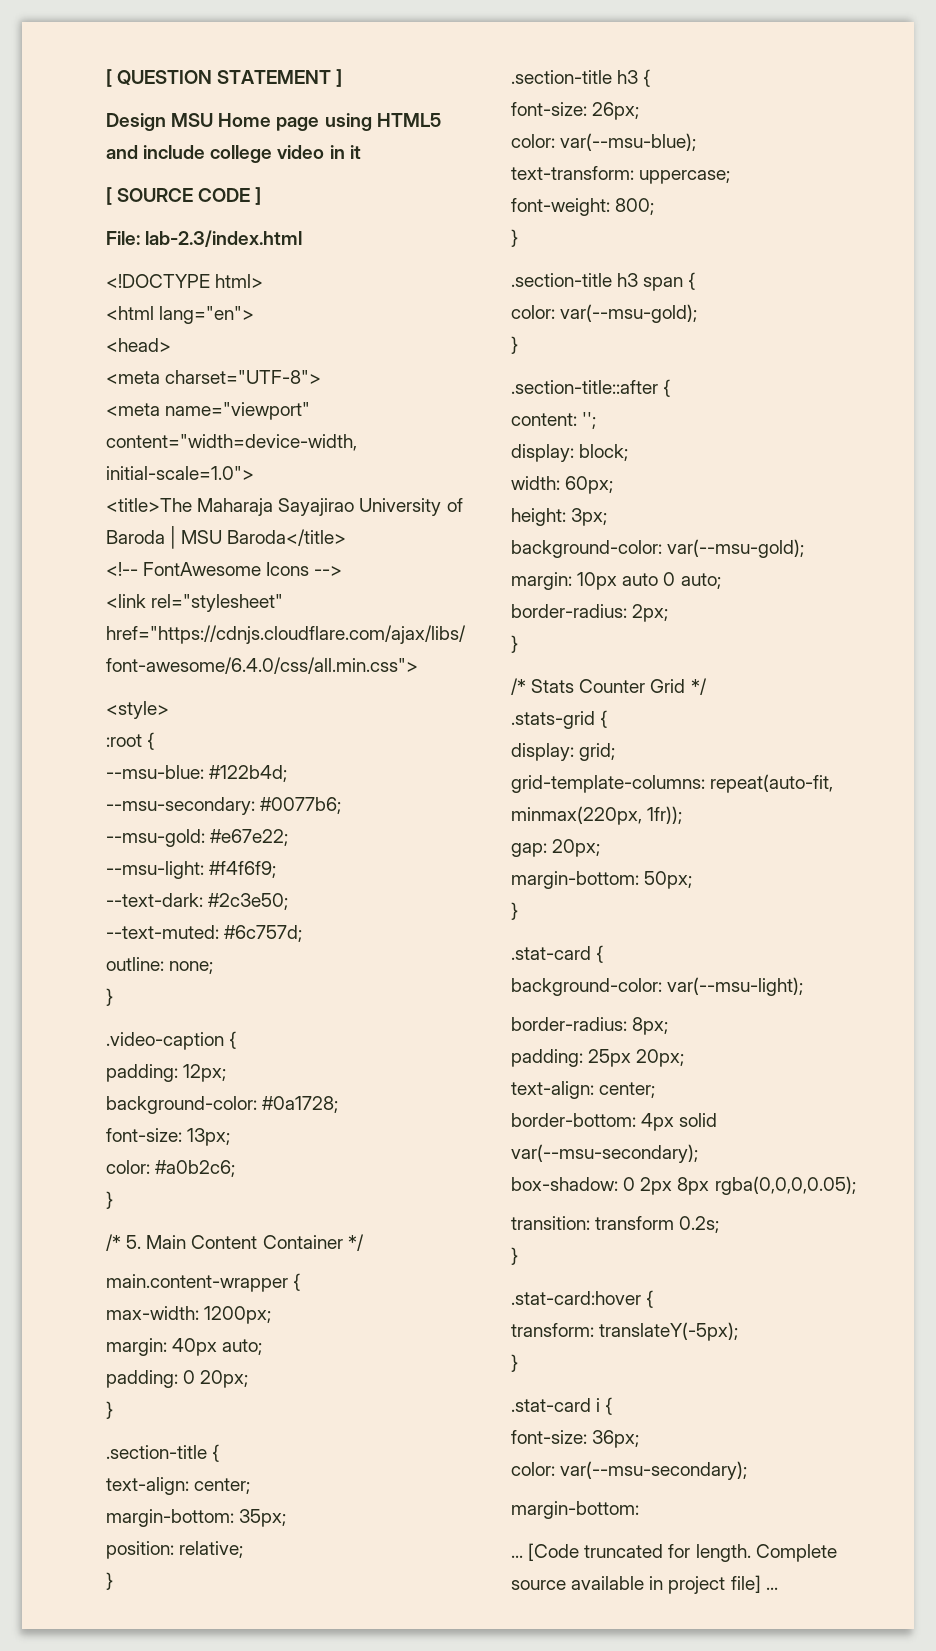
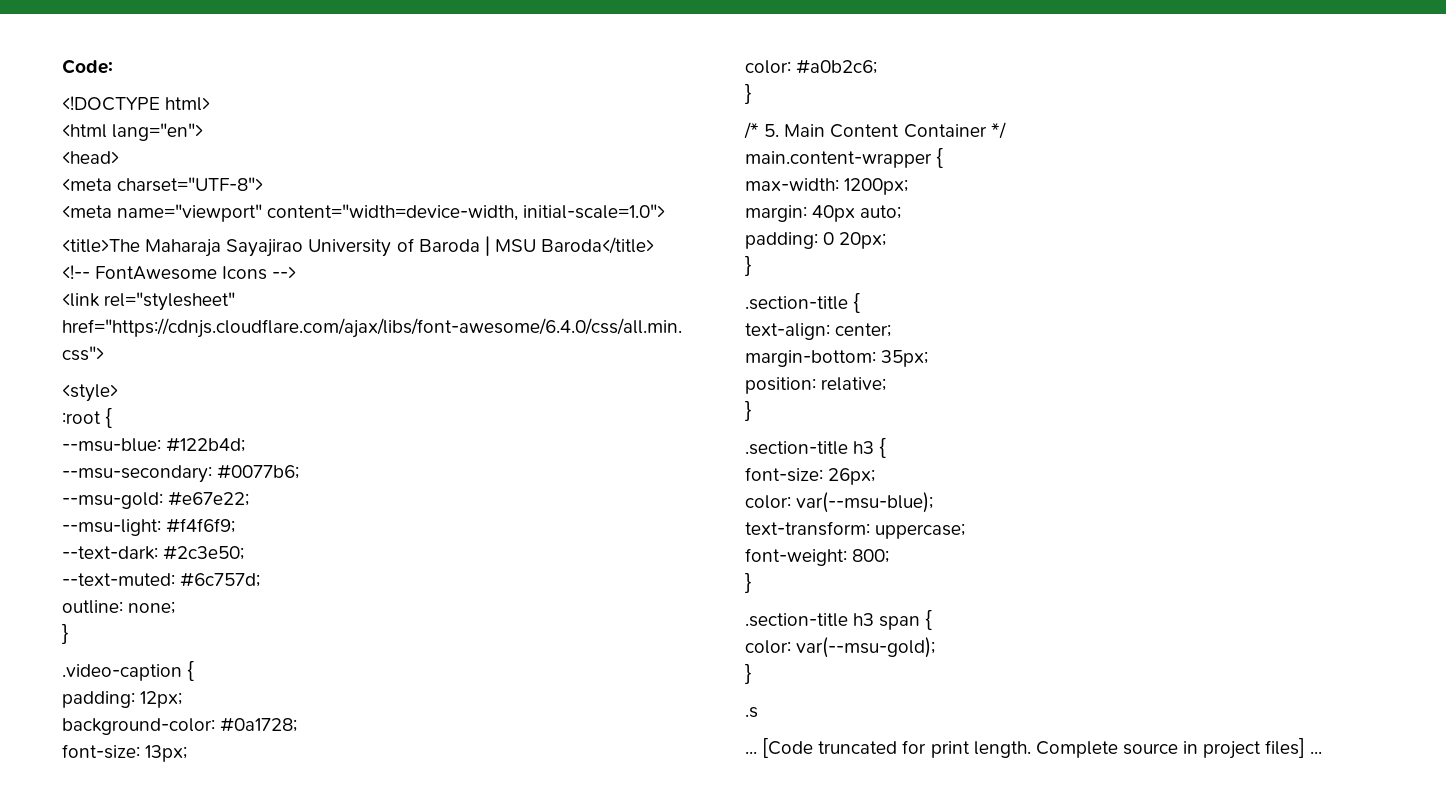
[106,69,343,87] [106,113,441,131] [106,145,361,163] [106,187,262,205] [106,230,303,247] [ QUESTION STATEMENT ] // Design MSU Home page using HTML5 and include college video in it // [ SOURCE CODE ] // File: lab-2.3/index.html -> [62,59,113,74] Code:
[511,379,671,397] [511,412,597,429] [511,444,629,462] [511,476,614,494] [511,508,608,526] [511,539,805,558] [511,572,721,590] [511,604,669,622] [511,635,518,653] [511,678,707,695] [511,710,608,729] [511,743,616,761] [511,774,834,793] [511,806,683,825] [511,839,601,857] [511,871,693,889] [511,902,518,920] [511,945,604,963] [511,977,804,996] [511,1017,669,1035] [511,1049,685,1067] [511,1081,656,1099] [511,1113,718,1131] [511,1144,698,1163] [511,1176,856,1195] [511,1216,720,1233] [511,1247,518,1265] [511,1290,654,1308] [511,1322,739,1341] [511,1354,518,1372] [511,1397,613,1415] [511,1430,640,1448] [511,1461,748,1480] [511,1501,639,1519] .section-title::after { // content: ''; // display: block; // width: 60px; // height: 3px; // background-color: var(--msu-gold); // margin: 10px auto 0 auto; // border-radius: 2px; // } // /* Stats Counter Grid */ // .stats-grid { // display: grid; // grid-template-columns: repeat(auto-fit, minmax(220px, 1fr)); // gap: 20px; // margin-bottom: 50px; // } // .stat-card { // background-color: var(--msu-light); // border-radius: 8px; // padding: 25px 20px; // text-align: center; // border-bottom: 4px solid var(--msu-secondary); // box-shadow: 0 2px 8px rgba(0,0,0,0.05); // transition: transform 0.2s; // } // .stat-card:hover { // transform: translateY(-5px); // } // .stat-card i { // font-size: 36px; // color: var(--msu-secondary); // margin-bottom: -> [745,707,758,718] .s
(691, 1551) none -> [930,741,970,758] print
[571,1576,645,1590] available -> (1178, 749) none
[730,1575,761,1593] file] -> [1265,738,1306,758] files]

